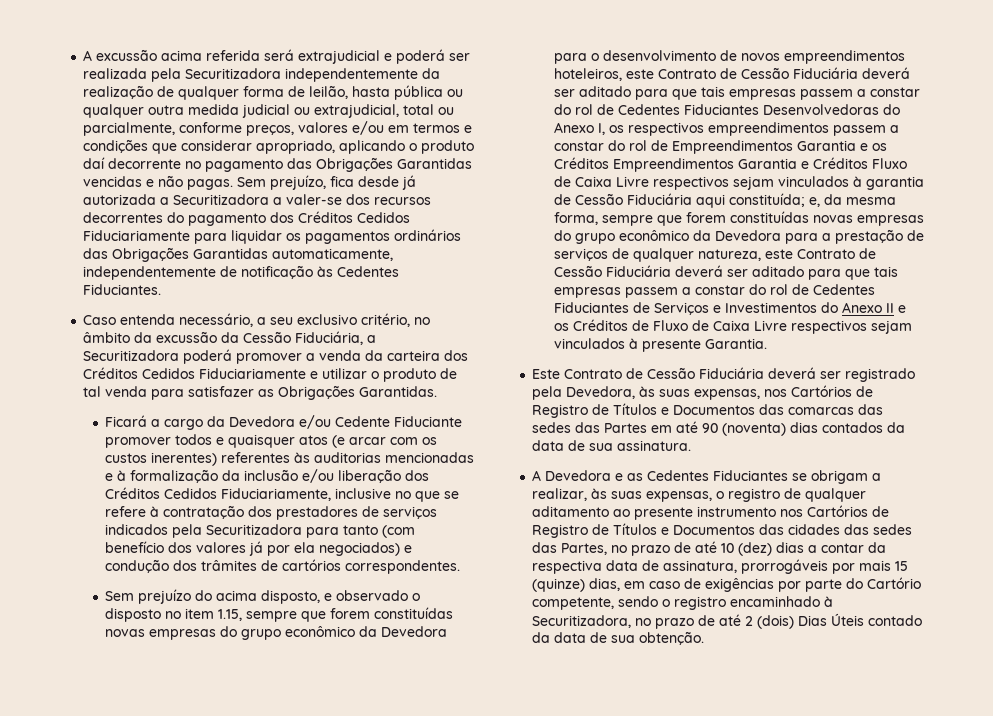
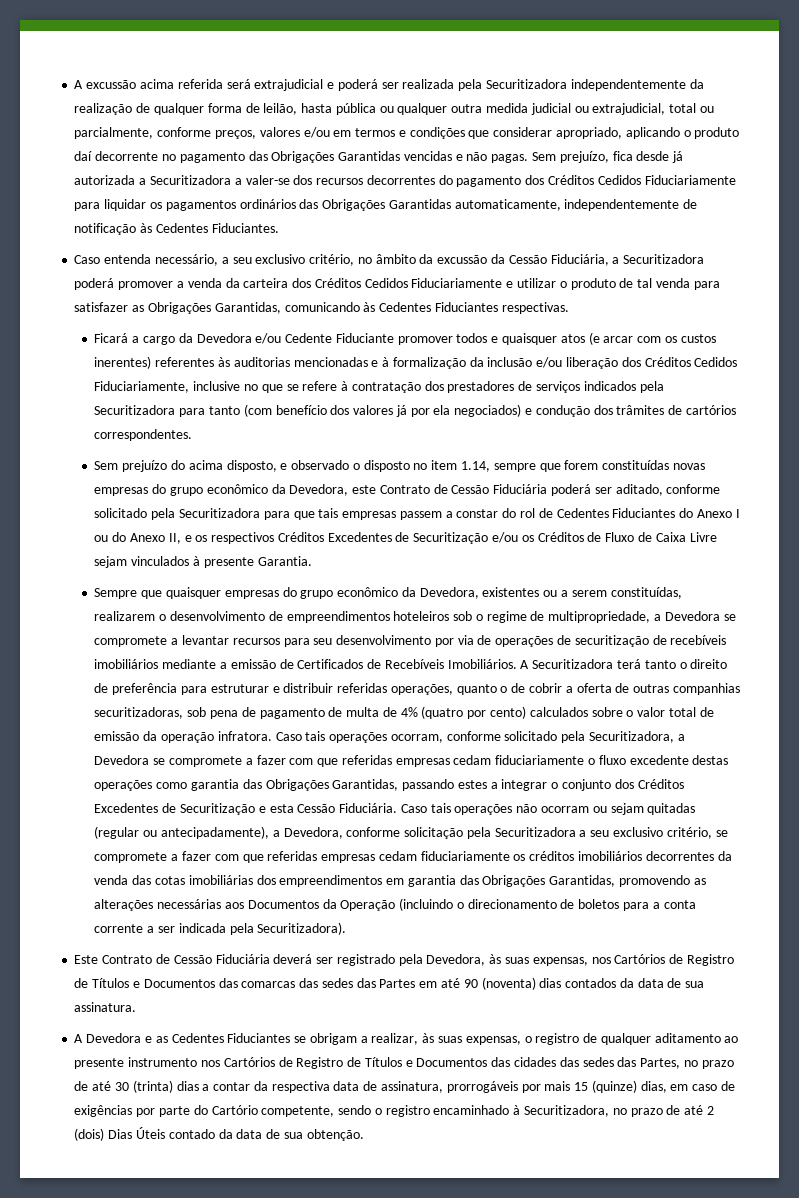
[359,386,438,397] Garantidas. -> [214,302,569,314] Garantidas, comunicando às Cedentes Fiduciantes respectivas.
[218,609,243,621] 1.15, -> [461,461,491,472] 1.14,
[381,626,448,637] [554,50,906,64] [554,67,911,81] [554,86,632,97] Devedora para o desenvolvimento de novos empreendimentos hoteleiros, este Contrato de Cessão Fiduciária deverá ser aditado -> [289,484,721,496] [94,508,261,520] Devedora, este Contrato de Cessão Fiduciária poderá ser aditado, conforme solicitado pela Securitizadora
[763,104,901,115] [554,122,900,136] [554,140,888,154] [554,157,908,172] [554,176,925,190] [554,193,897,208] [554,211,925,226] [554,229,925,244] [554,248,877,262] [554,265,899,280] [554,284,876,298] [554,302,907,315] Desenvolvedoras do Anexo I, os respectivos empreendimentos passem a constar do rol de Empreendimentos Garantia e os Créditos Empreendimentos Garantia e Créditos Fluxo de Caixa Livre respectivos sejam vinculados à garantia de Cessão Fiduciária aqui constituída; e, da mesma forma, sempre que forem constituídas novas empresas do grupo econômico da Devedora para a prestação de serviços de qualquer natureza, este Contrato de Cessão Fiduciária deverá ser aditado para que tais empresas passem a constar do rol de Cedentes Fiduciantes de Serviços e Investimentos do Anexo II e -> [679,508,740,518] [94,532,519,544] do Anexo I ou do Anexo II, e os respectivos Créditos Excedentes de Securitização e/ou
[791,320,868,334] respectivos -> (717, 537) none
(768, 343) none -> [94,587,682,599] [94,611,736,623] [94,635,727,647] [94,659,728,669] [94,683,740,695] [94,706,714,719] [94,731,685,743] [94,755,729,767] [94,779,684,791] [94,803,696,815] [94,826,728,839] [94,851,732,863] [94,875,706,887] [94,898,696,911] [94,922,347,935] // Sempre que quaisquer empresas do grupo econômico da Devedora, existentes ou a serem constituídas, realizarem o desenvolvimento de empreendimentos hoteleiros sob o regime de multipropriedade, a Devedora se compromete a levantar recursos para seu desenvolvimento por via de operações de securitização de recebíveis imobiliários mediante a emissão de Certificados de Recebíveis Imobiliários. A Securitizadora terá tanto o direito de preferência para estruturar e distribuir referidas operações, quanto o de cobrir a oferta de outras companhias securitizadoras, sob pena de pagamento de multa de 4% (quatro por cento) calculados sobre o valor total de emissão da operação infratora. Caso tais operações ocorram, conforme solicitado pela Securitizadora, a Devedora se compromete a fazer com que referidas empresas cedam fiduciariamente o fluxo excedente destas operações como garantia das Obrigações Garantidas, passando estes a integrar o conjunto dos Créditos Excedentes de Securitização e esta Cessão Fiduciária. Caso tais operações não ocorram ou sejam quitadas (regular ou antecipadamente), a Devedora, conforme solicitação pela Securitizadora a seu exclusivo critério, se compromete a fazer com que referidas empresas cedam fiduciariamente os créditos imobiliários decorrentes da venda das cotas imobiliárias dos empreendimentos em garantia das Obrigações Garantidas, promovendo as alterações necessárias aos Documentos da Operação (incluindo o direcionamento de boletos para a conta corrente a ser indicada pela Securitizadora).
[721,542,773,556] 10 (dez) -> [114,1080,173,1093] 30 (trinta)

